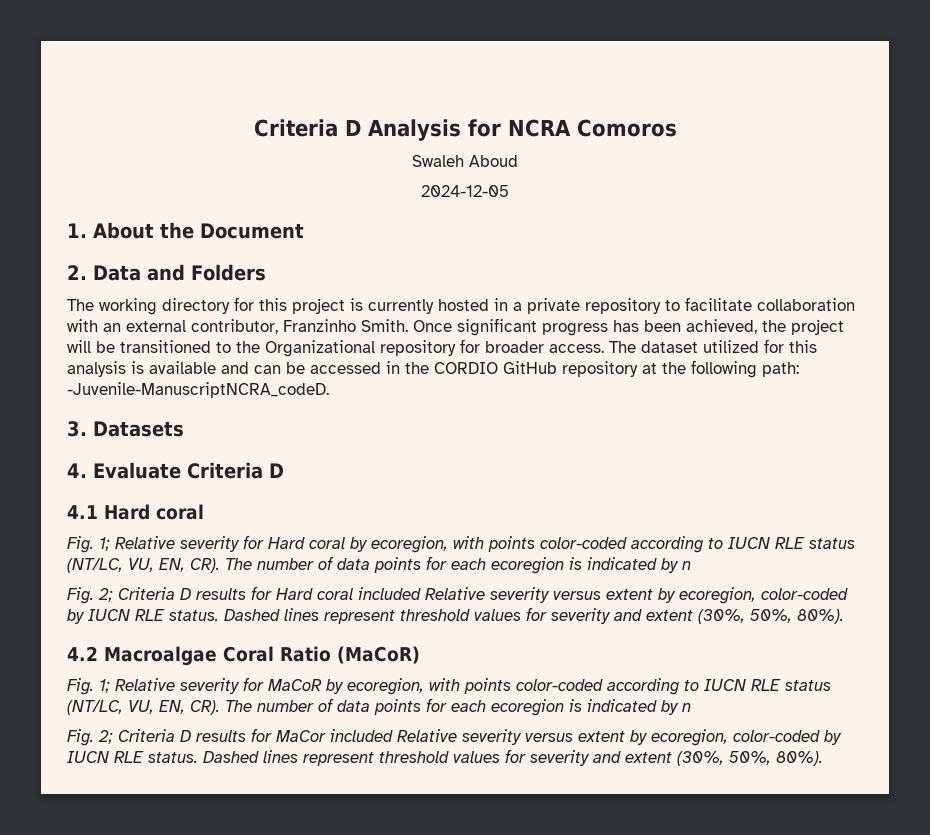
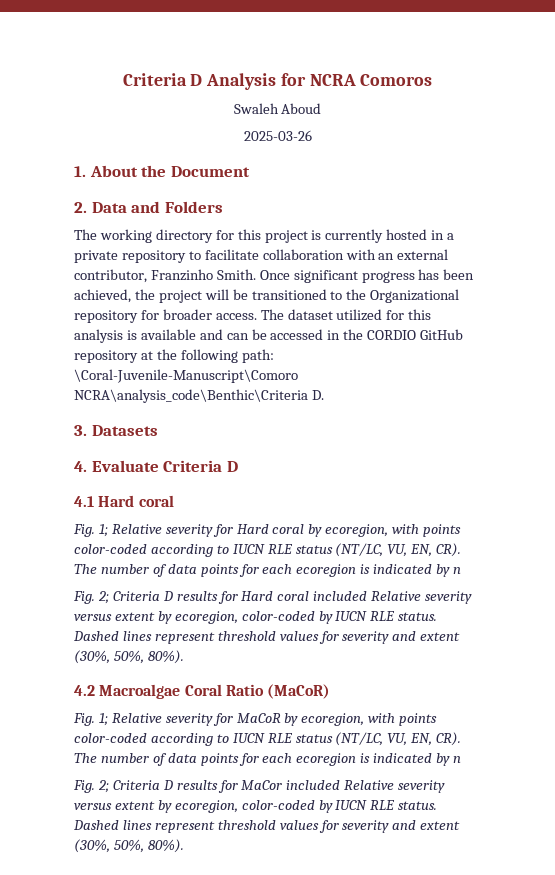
[421,185,509,197] 2024-12-05 -> [243,130,312,141] 2025-03-26
[67,382,329,398] -Juvenile-ManuscriptNCRA_codeD. -> [74,369,298,383] [74,389,324,403] \Coral-Juvenile-Manuscript\Comoro NCRA\analysis_code\Benthic\Criteria D.

